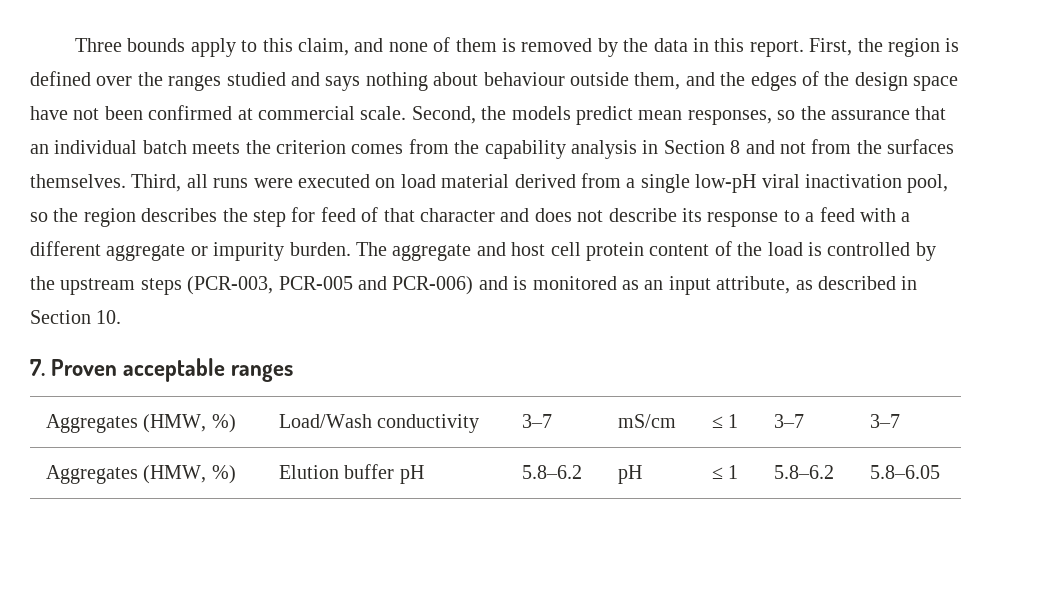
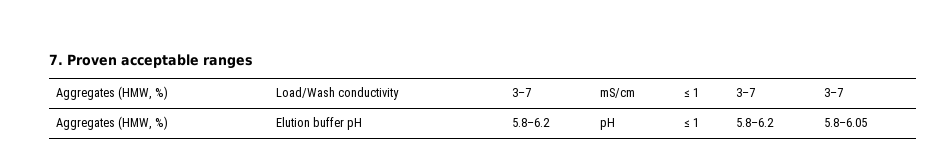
[75,37,960,57] [30,71,959,91] [30,105,947,125] [30,139,955,159] [30,173,949,193] [30,207,911,227] [30,241,936,261] [30,276,918,295] [30,310,122,324] Three bounds apply to this claim, and none of them is removed by the data in this report. First, the region is defined over the ranges studied and says nothing about behaviour outside them, and the edges of the design space have not been confirmed at commercial scale. Second, the models predict mean responses, so the assurance that an individual batch meets the criterion comes from the capability analysis in Section 8 and not from the surfaces themselves. Third, all runs were executed on load material derived from a single low-pH viral inactivation pool, so the region describes the step for feed of that character and does not describe its response to a feed with a different aggregate or impurity burden. The aggregate and host cell protein content of the load is controlled by the upstream steps (PCR-003, PCR-005 and PCR-006) and is monitored as an input attribute, as described in Section 10. // -> (49, 59) none

